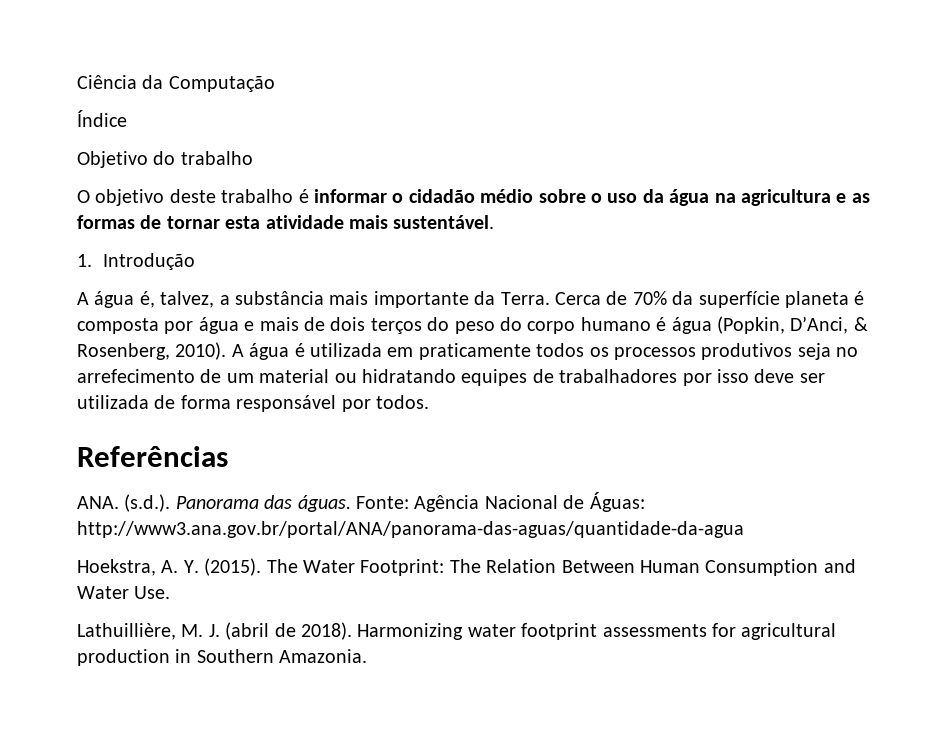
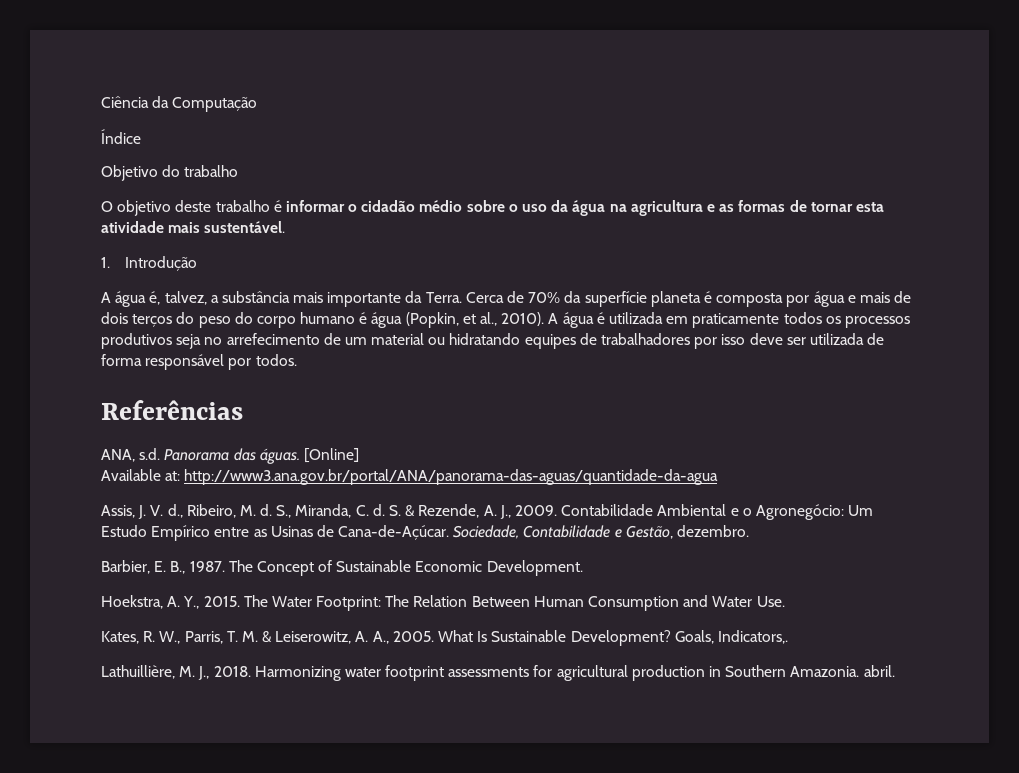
[790,316,868,334] [77,343,170,360] D’Anci, & Rosenberg, -> [462,312,498,326] et al.,
[77,494,171,512] ANA. (s.d.). -> [101,448,161,462] ANA, s.d.
[356,492,645,512] [77,521,744,538] Fonte: Agência Nacional de Águas: http://www3.ana.gov.br/portal/ANA/panorama-das-aguas/quantidade-da-agua -> [303,448,359,463] [101,469,719,485] [101,504,874,520] [101,525,750,541] [101,560,583,576] [Online] // Available at: http://www3.ana.gov.br/portal/ANA/panorama-das-aguas/quantidade-da-agua // Assis, J. V. d., Ribeiro, M. d. S., Miranda, C. d. S. & Rezende, A. J., 2009. Contabilidade Ambiental e o Agronegócio: Um Estudo Empírico entre as Usinas de Cana-de-Açúcar. Sociedade, Contabilidade e Gestão, dezembro. // Barbier, E. B., 1987. The Concept of Sustainable Economic Development.
[183,558,262,576] Y. (2015). -> [183,596,240,609] Y., 2015.
[77,622,352,640] Lathuillière, M. J. (abril de 2018). -> [101,630,788,646] [101,665,251,680] Kates, R. W., Parris, T. M. & Leiserowitz, A. A., 2005. What Is Sustainable Development? Goals, Indicators,. // Lathuillière, M. J., 2018.
(368, 656) none -> [863,665,895,677] abril.

